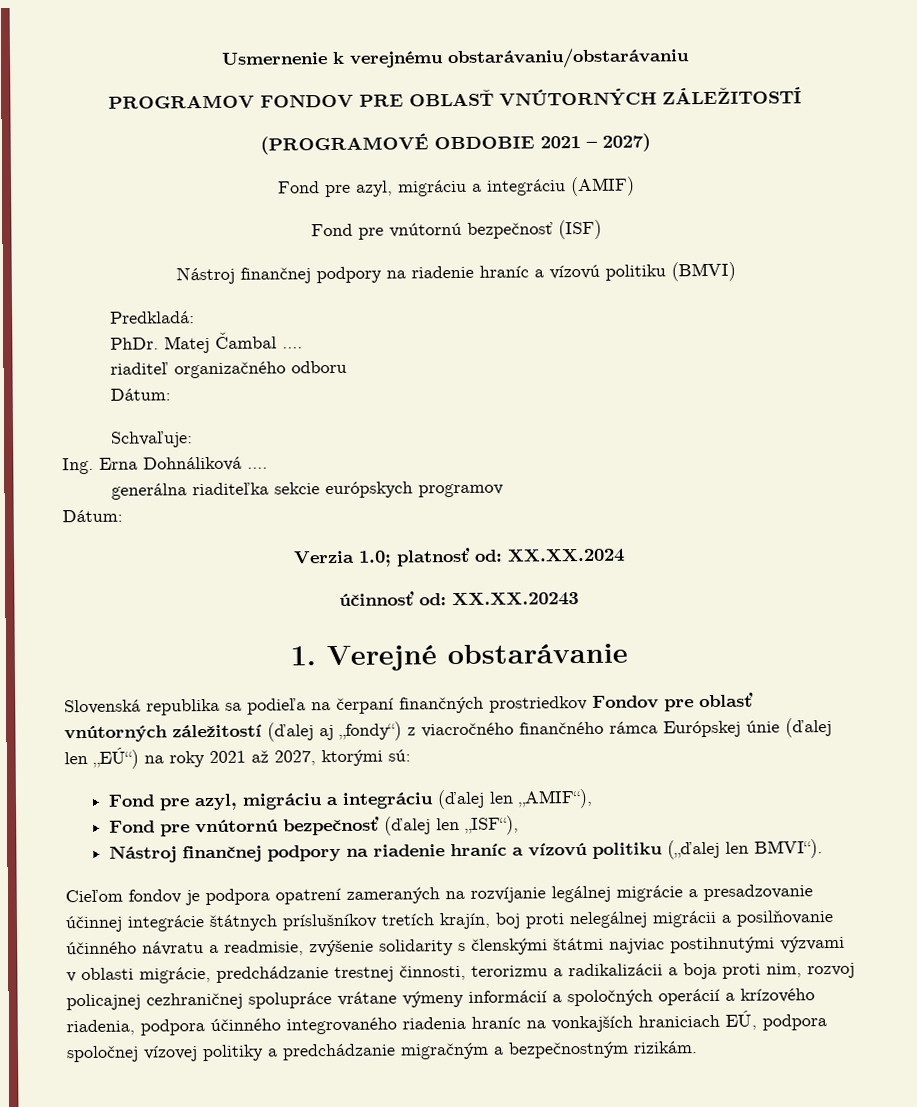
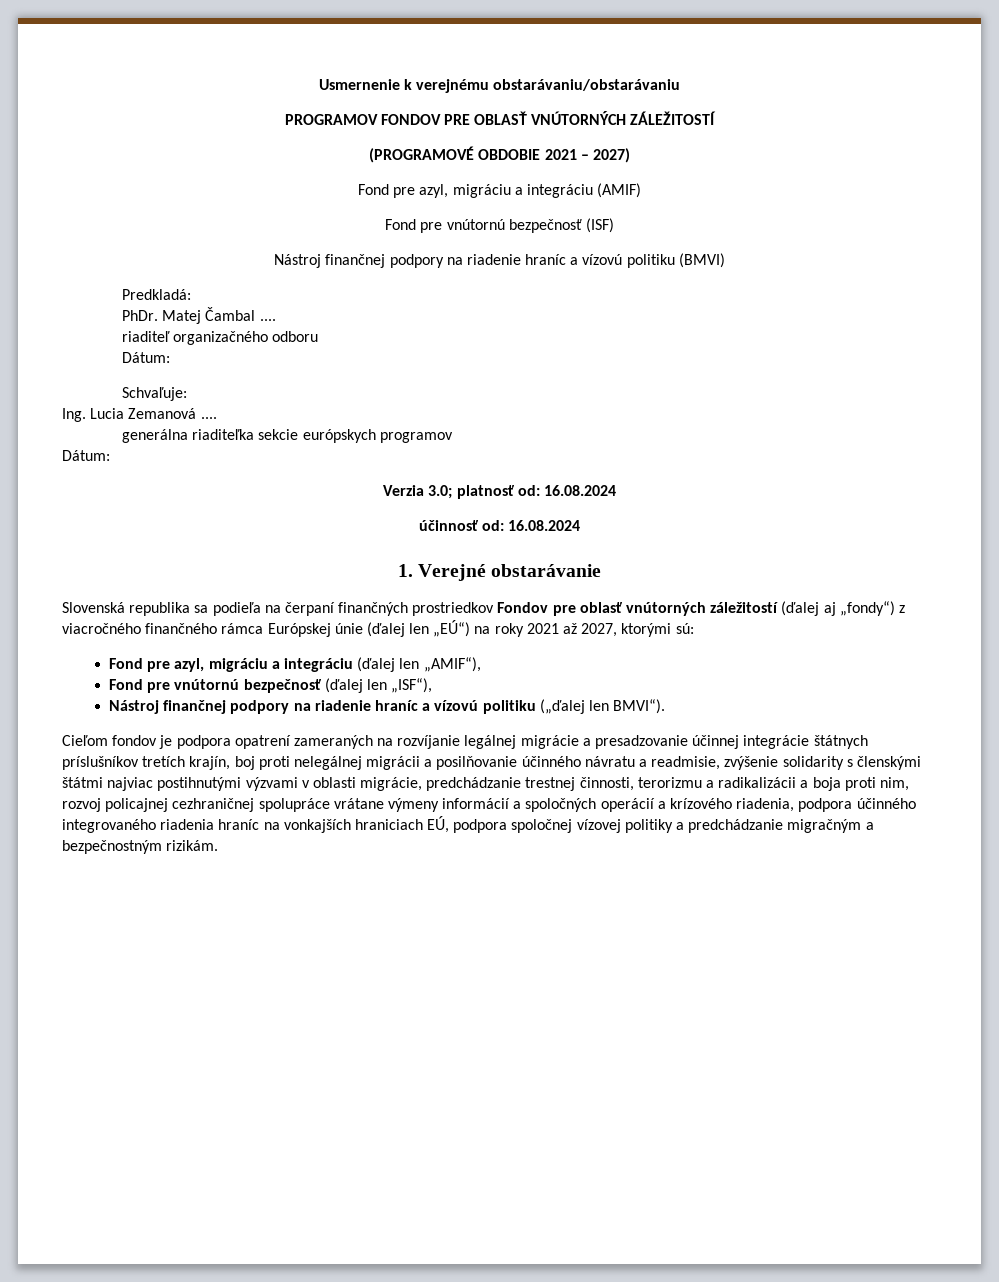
[99,456,242,472] Erna Dohnáliková -> [90,408,197,419] Lucia Zemanová
[357,550,392,567] 1.0; -> [428,485,453,499] 3.0;
[506,548,625,563] XX.XX.2024 -> [543,485,616,496] 16.08.2024
[452,592,579,607] XX.XX.20243 -> [508,520,581,531] 16.08.2024

